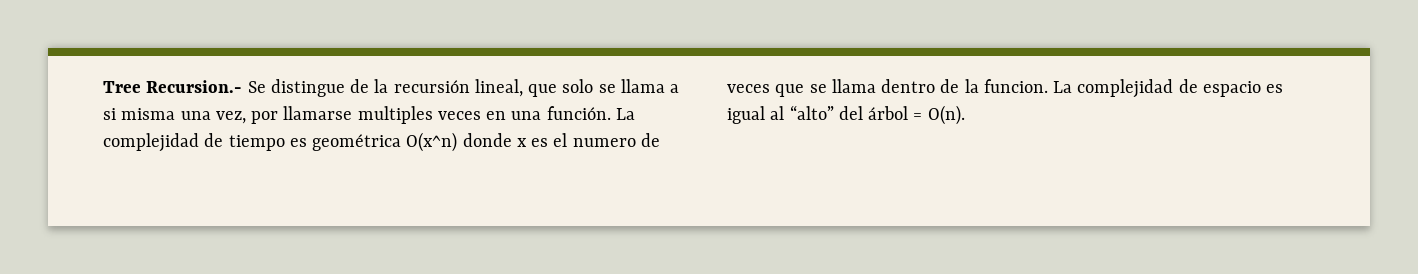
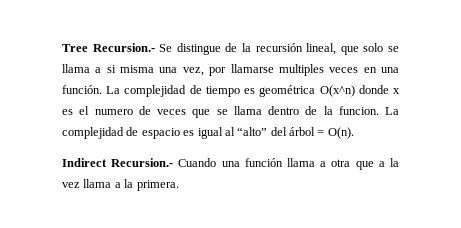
(965, 115) none -> [62,158,399,170] [62,179,179,191] // Indirect Recursion.- Cuando una función llama a otra que a la vez llama a la primera.

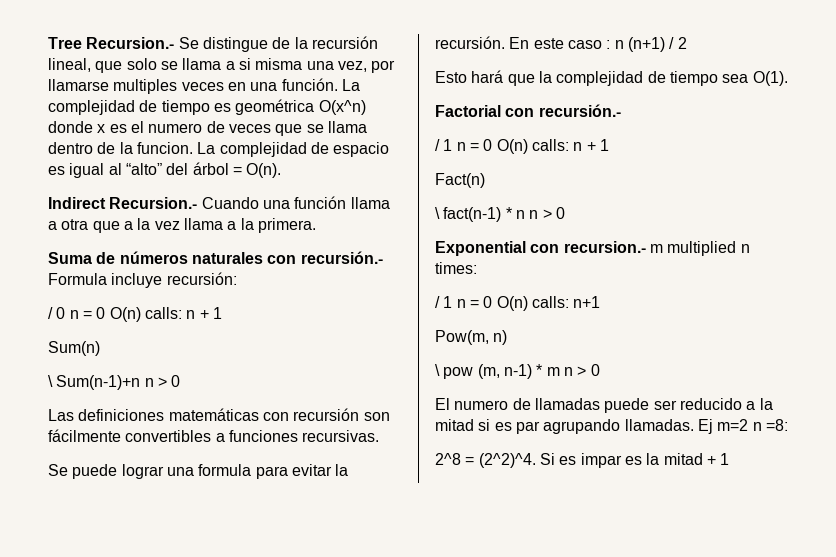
(179, 185) none -> [48,251,383,264] [48,272,237,288] [48,307,222,322] [48,341,100,356] [48,375,181,390] [48,408,390,421] [48,429,380,442] [48,464,349,479] [435,36,687,52] [435,70,788,86] [435,104,621,117] [435,139,609,154] [435,173,485,188] [435,207,565,222] [435,241,750,256] [435,262,477,274] [435,296,601,311] [435,330,508,345] [435,364,600,379] [435,398,773,413] [435,419,788,434] [435,453,730,468] // Suma de números naturales con recursión.- Formula incluye recursión: // / 0 n = 0 O(n) calls: n + 1 // Sum(n) // \ Sum(n-1)+n n > 0 // Las definiciones matemáticas con recursión son fácilmente convertibles a funciones recursivas. // Se puede lograr una formula para evitar la recursión. En este caso : n (n+1) / 2 // Esto hará que la complejidad de tiempo sea O(1). // Factorial con recursión.- // / 1 n = 0 O(n) calls: n + 1 // Fact(n) // \ fact(n-1) * n n > 0 // Exponential con recursion.- m multiplied n times: // / 1 n = 0 O(n) calls: n+1 // Pow(m, n) // \ pow (m, n-1) * m n > 0 // El numero de llamadas puede ser reducido a la mitad si es par agrupando llamadas. Ej m=2 n =8: // 2^8 = (2^2)^4. Si es impar es la mitad + 1

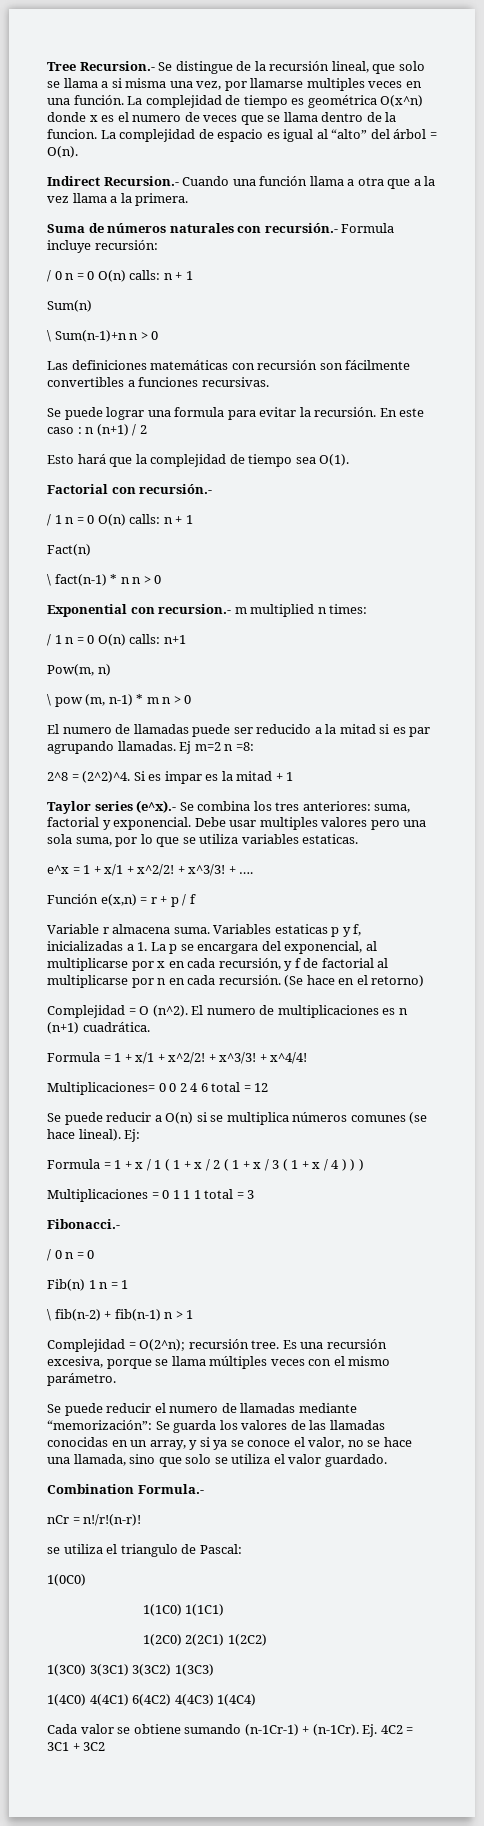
(730, 459) none -> [47,800,411,814] [47,817,427,830] [47,834,359,847] [47,864,254,876] [47,894,196,907] [47,924,362,937] [47,941,377,954] [47,958,389,971] [47,975,425,988] [47,1005,408,1018] [47,1022,150,1034] [47,1052,308,1064] [47,1082,269,1095] [47,1112,428,1125] [47,1129,141,1142] [47,1159,364,1171] [47,1189,255,1202] [47,1219,120,1229] [47,1249,95,1261] [47,1279,129,1291] [47,1309,194,1321] [47,1339,387,1352] [47,1356,391,1369] [47,1373,116,1386] [47,1403,357,1416] [47,1420,385,1433] [47,1437,412,1450] [47,1454,387,1467] [47,1484,204,1494] [47,1514,142,1526] [47,1544,242,1557] [47,1574,86,1586] [142,1604,225,1616] [142,1634,267,1646] [47,1664,214,1676] [47,1694,257,1706] [47,1724,414,1737] [47,1742,106,1751] // Taylor series (e^x).- Se combina los tres anteriores: suma, factorial y exponencial. Debe usar multiples valores pero una sola suma, por lo que se utiliza variables estaticas. // e^x = 1 + x/1 + x^2/2! + x^3/3! + …. // Función e(x,n) = r + p / f // Variable r almacena suma. Variables estaticas p y f, inicializadas a 1. La p se encargara del exponencial, al multiplicarse por x en cada recursión, y f de factorial al multiplicarse por n en cada recursión. (Se hace en el retorno) // Complejidad = O (n^2). El numero de multiplicaciones es n (n+1) cuadrática. // Formula = 1 + x/1 + x^2/2! + x^3/3! + x^4/4! // Multiplicaciones= 0 0 2 4 6 total = 12 // Se puede reducir a O(n) si se multiplica números comunes (se hace lineal). Ej: // Formula = 1 + x / 1 ( 1 + x / 2 ( 1 + x / 3 ( 1 + x / 4 ) ) ) // Multiplicaciones = 0 1 1 1 total = 3 // Fibonacci.- // / 0 n = 0 // Fib(n) 1 n = 1 // \ fib(n-2) + fib(n-1) n > 1 // Complejidad = O(2^n); recursión tree. Es una recursión excesiva, porque se llama múltiples veces con el mismo parámetro. // Se puede reducir el numero de llamadas mediante “memorización”: Se guarda los valores de las llamadas conocidas en un array, y si ya se conoce el valor, no se hace una llamada, sino que solo se utiliza el valor guardado. // Combination Formula.- // nCr = n!/r!(n-r)! // se utiliza el triangulo de Pascal: // 1(0C0) // 1(1C0) 1(1C1) // 1(2C0) 2(2C1) 1(2C2) // 1(3C0) 3(3C1) 3(3C2) 1(3C3) // 1(4C0) 4(4C1) 6(4C2) 4(4C3) 1(4C4) // Cada valor se obtiene sumando (n-1Cr-1) + (n-1Cr). Ej. 4C2 = 3C1 + 3C2

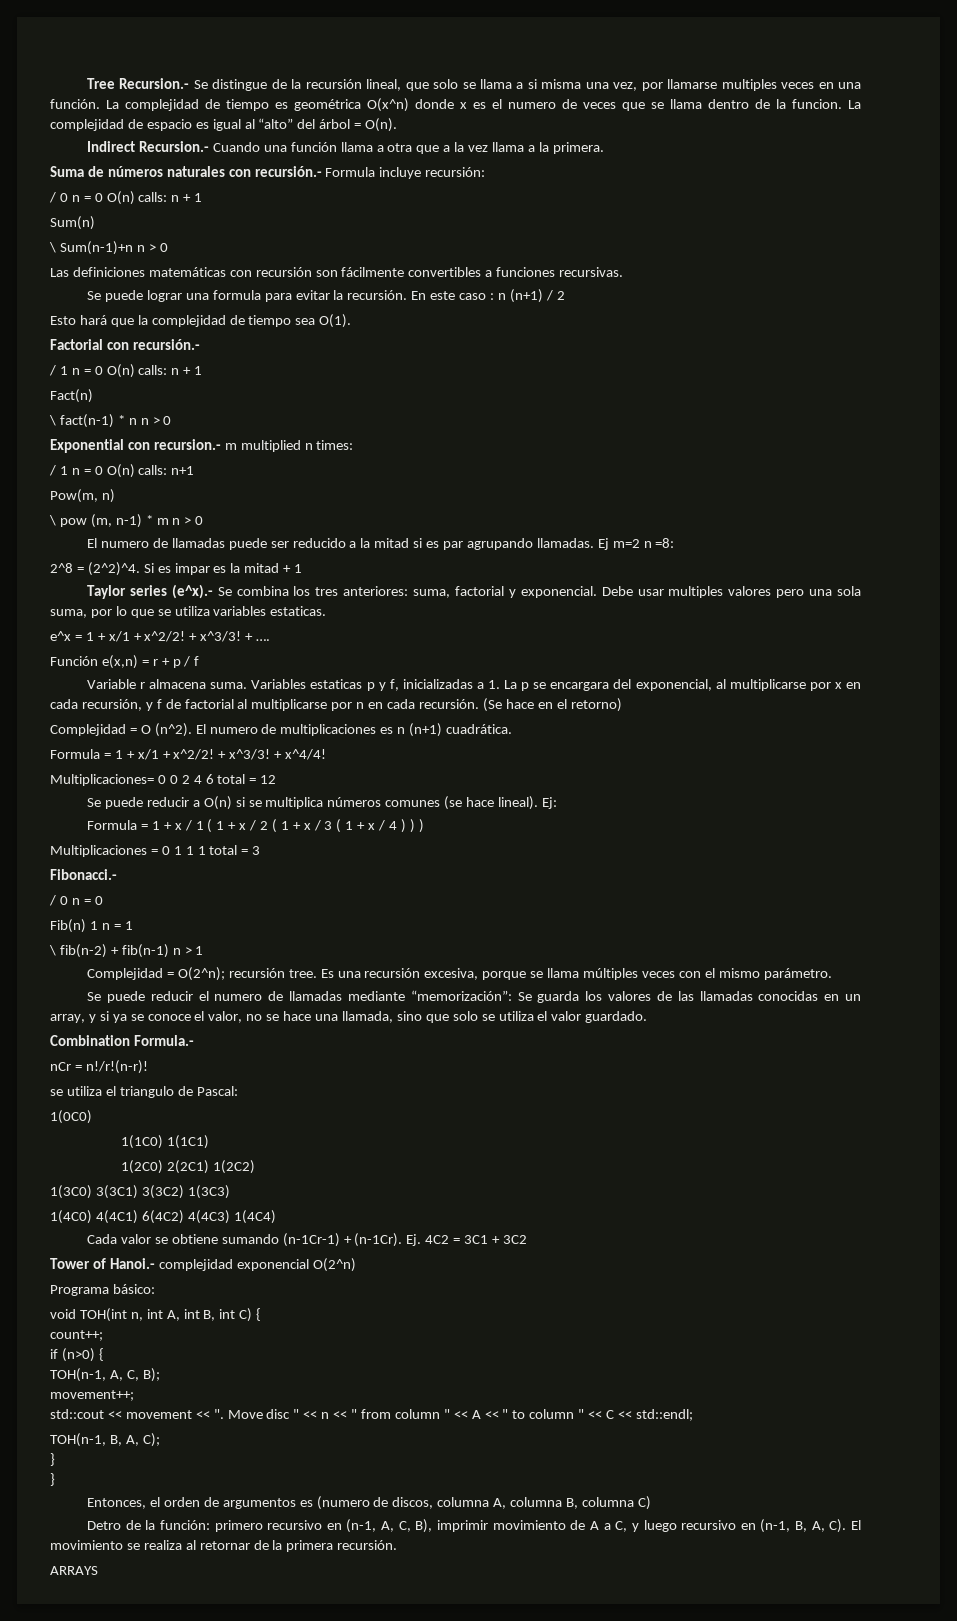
(106, 1746) none -> [50,1258,356,1272] [50,1284,155,1296] [50,1308,262,1322] [50,1330,103,1341] [50,1348,104,1362] [50,1368,160,1382] [50,1390,134,1401] [50,1409,693,1421] [50,1433,160,1447] [50,1453,55,1466] [50,1473,55,1486] [87,1496,651,1510] [87,1519,861,1533] [50,1540,398,1552] [50,1566,98,1575] // Tower of Hanoi.- complejidad exponencial O(2^n) // Programa básico: // void TOH(int n, int A, int B, int C) { // count++; // if (n>0) { // TOH(n-1, A, C, B); // movement++; // std::cout << movement << ". Move disc " << n << " from column " << A << " to column " << C << std::endl; // TOH(n-1, B, A, C); // } // } // Entonces, el orden de argumentos es (numero de discos, columna A, columna B, columna C) // Detro de la función: primero recursivo en (n-1, A, C, B), imprimir movimiento de A a C, y luego recursivo en (n-1, B, A, C). El movimiento se realiza al retornar de la primera recursión. // ARRAYS

